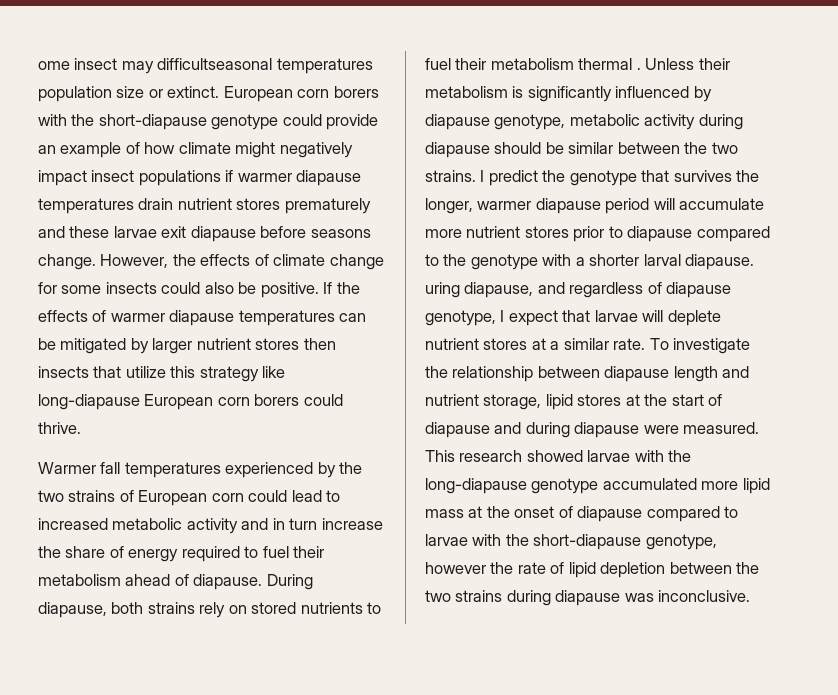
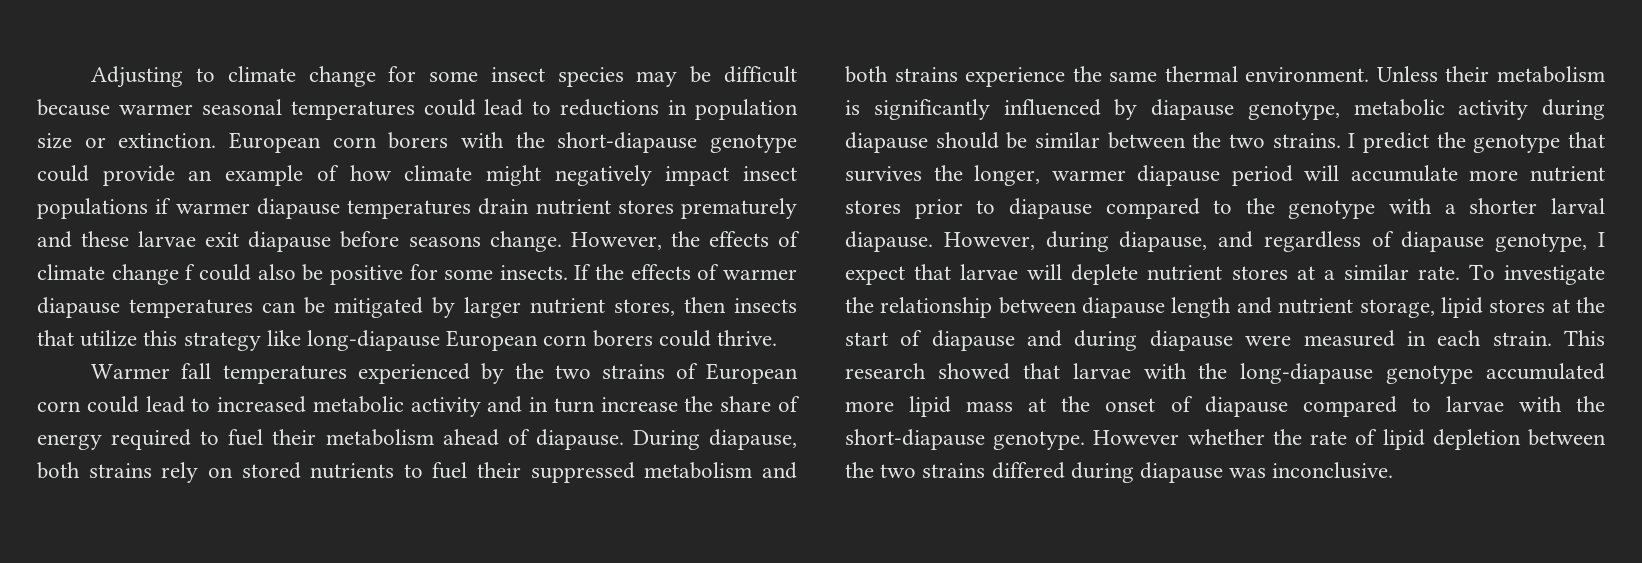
[38,58,373,74] ome insect may difficultseasonal temperatures -> [91,66,797,88] [37,99,688,120] Adjusting to climate change for some insect species may be difficult because warmer seasonal temperatures could lead to reductions in
[167,86,220,98] extinct. -> [118,133,217,148] extinction.
[38,282,319,298] for some insects could also be positive. -> [185,264,568,285] f could also be positive for some insects.
[255,338,300,350] stores -> [614,299,675,316] stores,
[490,58,641,70] metabolism thermal . -> [530,462,797,483] [845,66,1370,87] suppressed metabolism and both strains experience the same thermal environment.
[425,282,460,298] uring -> [943,231,1109,252] However, during
[683,422,760,434] measured. -> [1303,330,1552,347] measured in each strain.
(583, 456) none -> [1022,363,1060,379] that
[645,534,717,550] [425,562,486,574] genotype, however -> [993,429,1265,450] genotype. However whether
(503, 596) none -> [991,462,1065,479] differed

